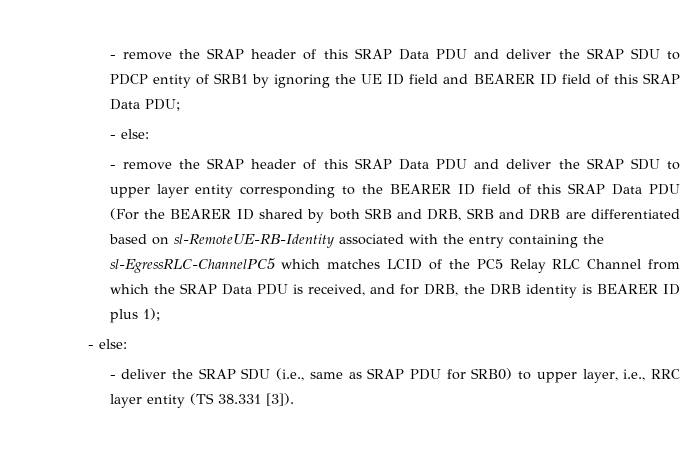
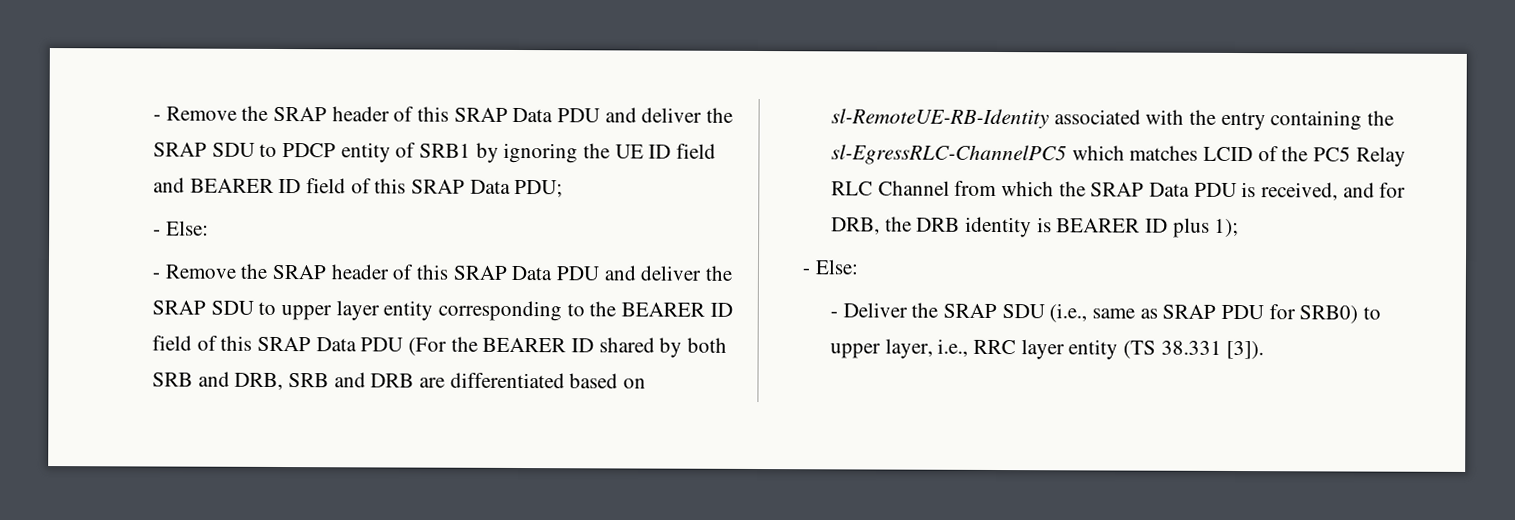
[109,52,172,60] - remove -> [152,106,237,121] - Remove
[120,129,149,139] [109,162,172,170] else: // - remove -> [165,220,209,236] [151,264,236,279] Else: // - Remove
[98,339,127,349] [109,369,167,379] else: // - deliver -> [814,259,859,275] [829,302,908,318] Else: // - Deliver

